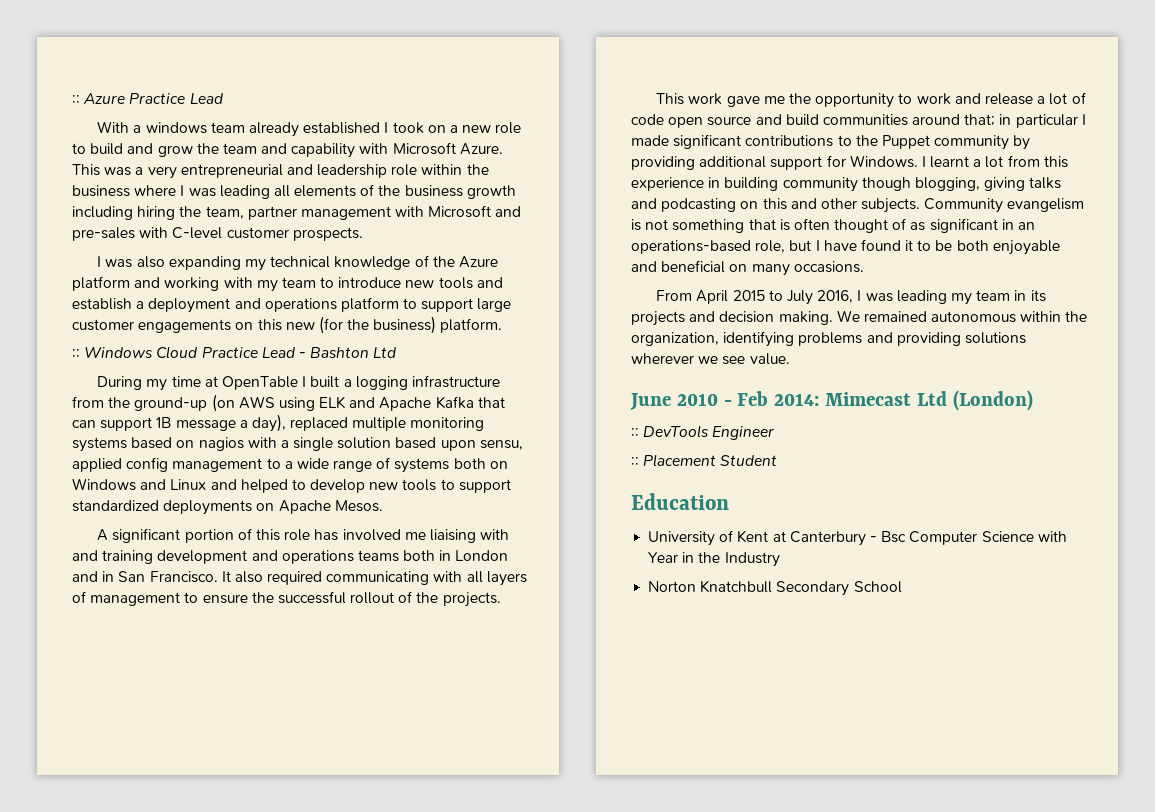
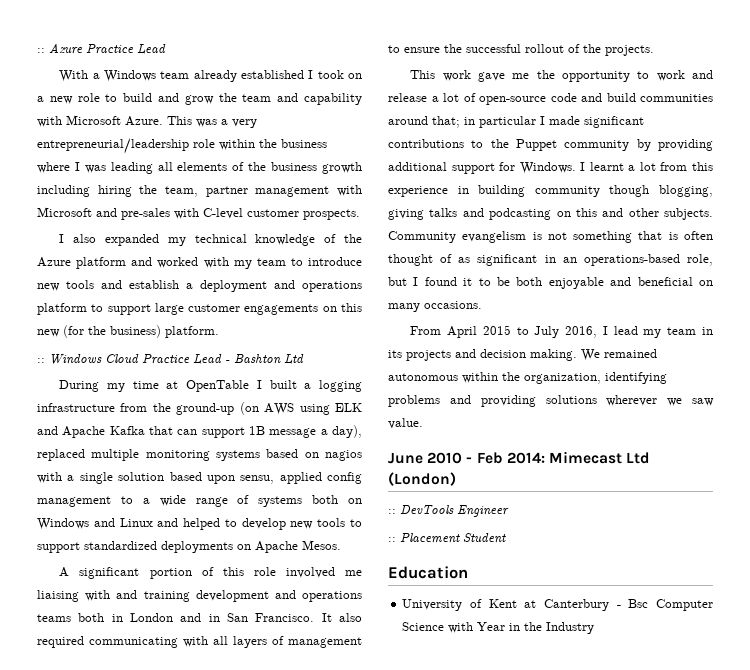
[145,122,207,134] windows -> [104,70,157,82] Windows
[180,164,388,178] entrepreneurial and leadership -> [37,138,189,154] entrepreneurial/leadership
[105,256,241,270] was also expanding -> [73,234,159,246] also expanded
[164,277,220,291] working -> [157,257,199,268] worked
[314,529,339,541] has -> (276, 571) none
[631,114,752,128] code open source -> [479,93,577,105] open-source code
[823,240,857,251] have -> (419, 281) none
[865,290,947,304] was leading -> [613,326,638,335] lead
[722,356,746,365] see -> [692,398,714,406] saw
[648,580,902,596] // Norton Knatchbull Secondary School -> (595, 628) none

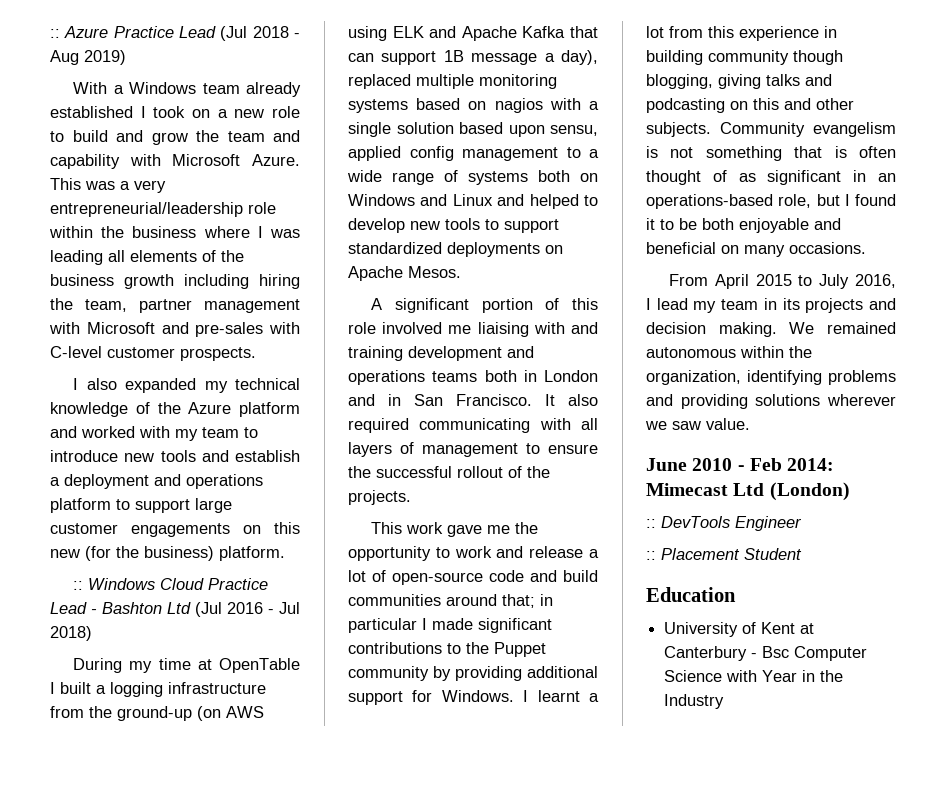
(166, 49) none -> [220,26,300,41] [50,50,126,65] (Jul 2018 - Aug 2019)
(304, 359) none -> [195,602,300,617] [50,626,92,641] (Jul 2016 - Jul 2018)

